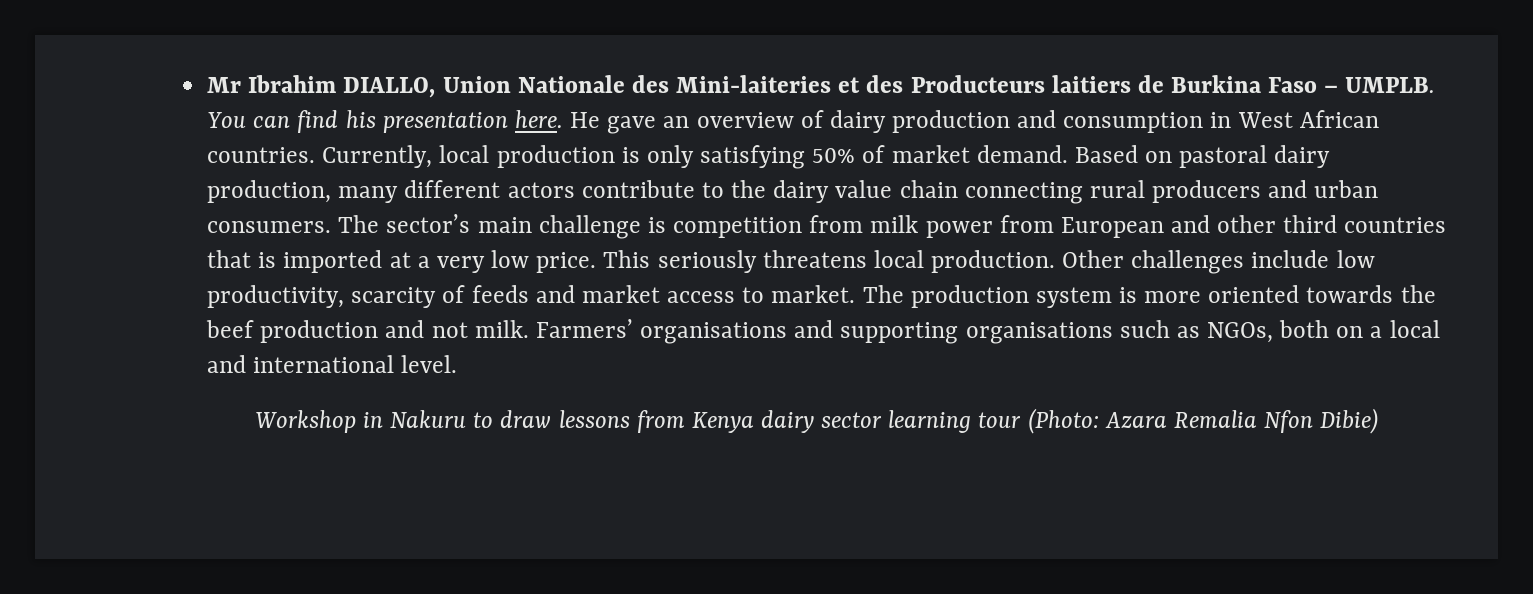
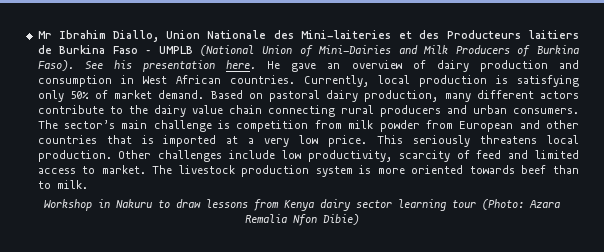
[343,77,436,98] DIALLO, -> [112,30,159,42] Diallo,
[1345,77,1436,93] [207,110,339,133] UMPLB. You can find -> [158,45,580,57] [37,60,103,71] UMPLB (National Union of Mini-Dairies and Milk Producers of Burkina Faso). See
[646,145,806,169] only satisfying -> [517,75,579,87] [37,90,64,102] satisfying only
[925,221,993,238] power -> [379,120,420,132] powder
[1283,215,1338,233] third -> (579, 124) none
[471,285,660,303] feeds and market -> [476,150,579,159] feed and limited
(904, 294) none -> [178,165,235,174] livestock
[1400,285,1436,303] [206,319,1440,344] [207,355,458,373] the beef production and not milk. Farmers’ organisations and supporting organisations such as NGOs, both on a local and international level. -> [521,165,580,174] [37,180,88,189] beef than to milk.

